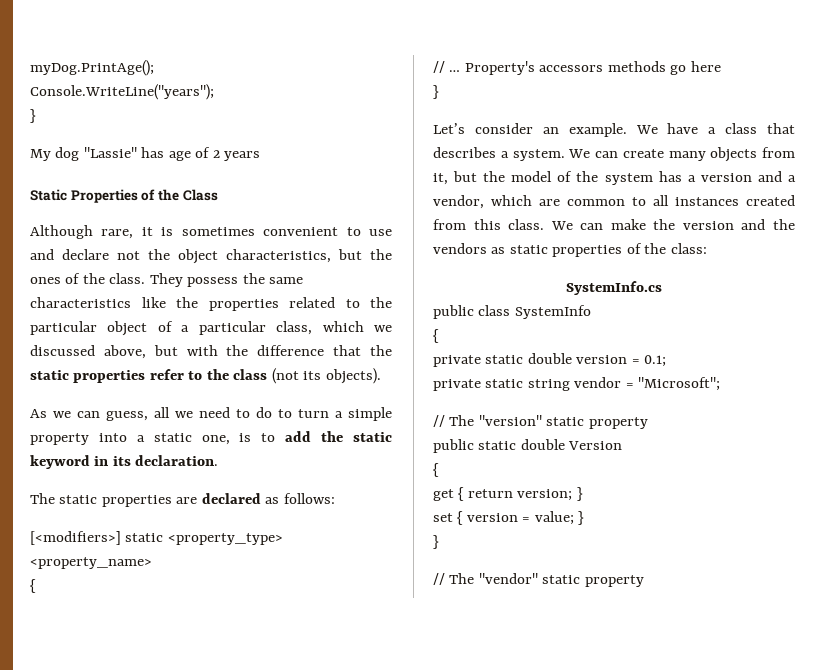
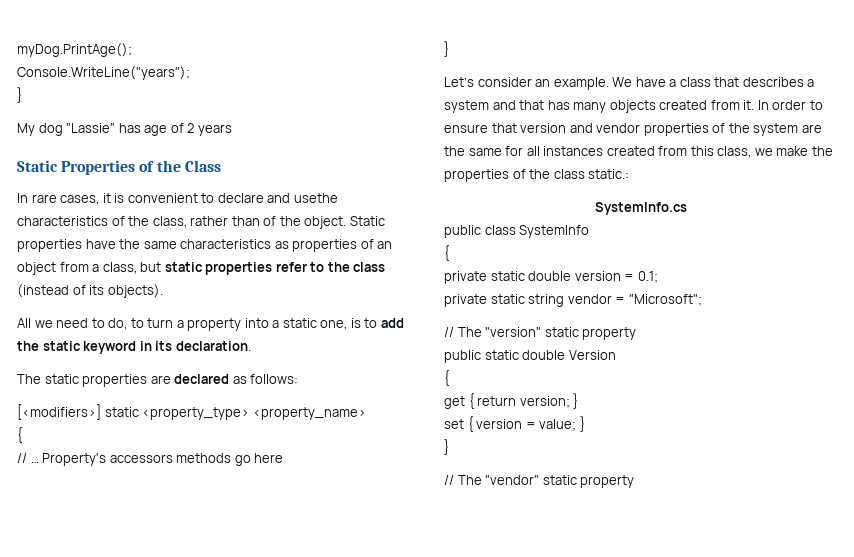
[30,225,134,239] Although rare, -> [17,193,100,205] In rare cases,
[181,227,255,236] sometimes -> (125, 198) none
[369,229,392,236] [30,249,392,264] [30,273,304,287] [30,297,392,311] [30,321,392,336] [30,345,392,359] use and declare not the object characteristics, but the ones of the class. They possess the same characteristics like the properties related to the particular object of a particular class, which we discussed above, but with the difference that the -> [217,193,338,203] [17,216,385,229] [17,239,393,252] [17,262,162,275] declare and usethe characteristics of the class, rather than of the object. Static properties have the same characteristics as properties of an object from a class, but
[271,368,299,384] (not -> [17,284,86,298] (instead of
[30,407,170,421] As we can guess, all -> [17,318,31,328] All
[256,407,272,418] do -> [108,318,128,330] do,
[348,407,392,421] simple -> (184, 324) none
[512,147,795,162] [433,171,796,185] [433,195,646,209] system. We can create many objects from it, but the model of the system has a version and a vendor, which are common to -> [444,100,823,113] [444,123,822,136] [444,146,524,156] system and that has many objects created from it. In order to ensure that version and vendor properties of the system are the same for
[508,219,795,230] [433,243,707,257] class. We can make the version and the vendors as static properties of the class: -> [717,146,833,158] [444,169,630,182] class, we make the properties of the class static.:

